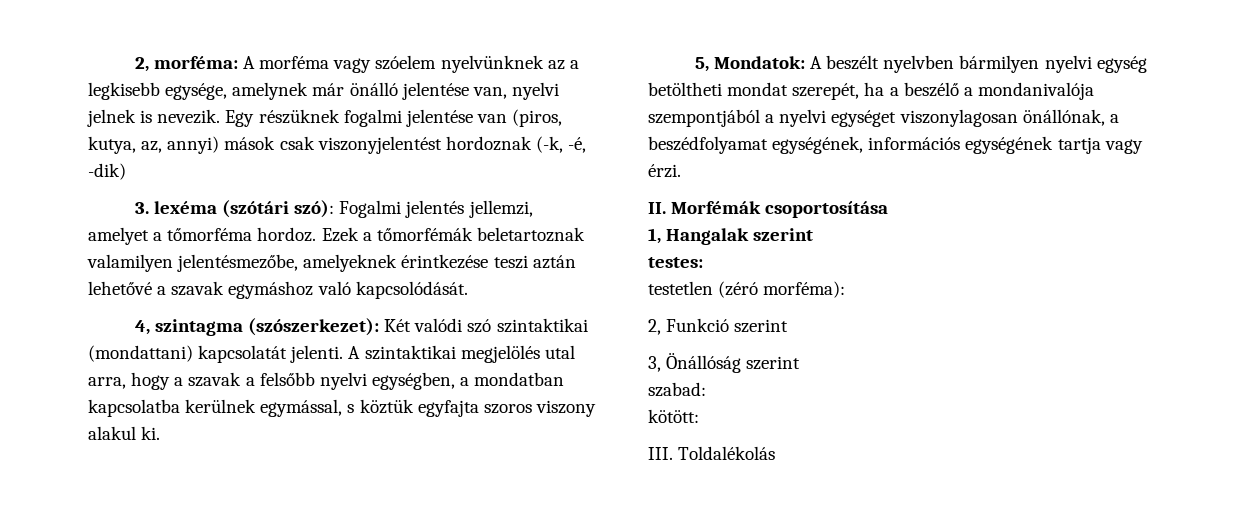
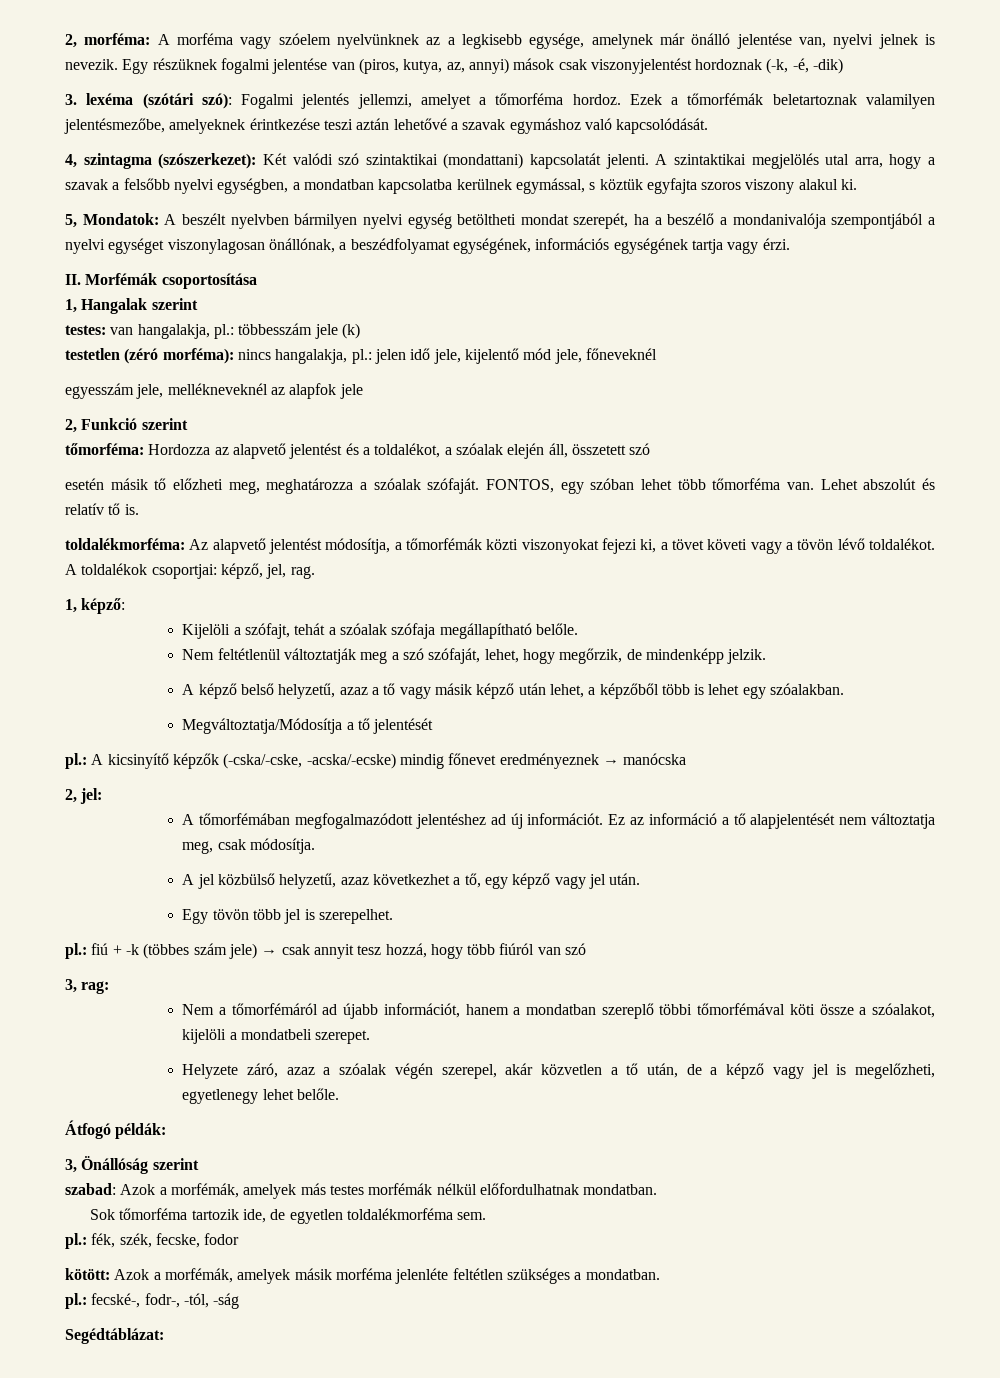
[648,281,846,298] [648,318,789,335] [648,353,801,373] [648,382,706,397] [648,409,699,423] [648,446,776,460] // testetlen (zéró morféma): // 2, Funkció szerint // 3, Önállóság szerint // szabad: // kötött: // III. Toldalékolás -> [110,323,360,339] [65,348,657,364] [65,383,363,399] [65,418,188,433] [65,443,651,459] [65,478,935,494] [65,503,139,515] [65,538,936,554] [65,563,315,579] [65,598,126,614] [182,623,578,639] [182,648,767,664] [182,683,845,699] [182,718,434,734] [65,753,687,769] [65,788,103,804] [182,813,935,829] [182,838,315,854] [182,873,641,889] [182,909,393,924] [65,943,587,959] [65,979,110,994] [182,1003,936,1019] [182,1029,371,1044] [182,1063,935,1079] [182,1088,339,1104] [65,1120,167,1139] [65,1156,199,1174] [65,1183,658,1199] [89,1208,487,1224] [65,1233,240,1249] [65,1268,660,1284] [65,1293,240,1309] [65,1328,164,1344] van hangalakja, pl.: többesszám jele (k) // testetlen (zéró morféma): nincs hangalakja, pl.: jelen idő jele, kijelentő mód jele, főneveknél // egyesszám jele, mellékneveknél az alapfok jele // 2, Funkció szerint // tőmorféma: Hordozza az alapvető jelentést és a toldalékot, a szóalak elején áll, összetett szó // esetén másik tő előzheti meg, meghatározza a szóalak szófaját. FONTOS, egy szóban lehet több tőmorféma van. Lehet abszolút és relatív tő is. // toldalékmorféma: Az alapvető jelentést módosítja, a tőmorfémák közti viszonyokat fejezi ki, a tövet követi vagy a tövön lévő toldalékot. A toldalékok csoportjai: képző, jel, rag. // 1, képző: // Kijelöli a szófajt, tehát a szóalak szófaja megállapítható belőle. // Nem feltétlenül változtatják meg a szó szófaját, lehet, hogy megőrzik, de mindenképp jelzik. // A képző belső helyzetű, azaz a tő vagy másik képző után lehet, a képzőből több is lehet egy szóalakban. // Megváltoztatja/Módosítja a tő jelentését // pl.: A kicsinyítő képzők (-cska/-cske, -acska/-ecske) mindig főnevet eredményeznek → manócska // 2, jel: // A tőmorfémában megfogalmazódott jelentéshez ad új információt. Ez az információ a tő alapjelentését nem változtatja meg, csak módosítja. // A jel közbülső helyzetű, azaz következhet a tő, egy képző vagy jel után. // Egy tövön több jel is szerepelhet. // pl.: fiú + -k (többes szám jele) → csak annyit tesz hozzá, hogy több fiúról van szó // 3, rag: // Nem a tőmorfémáról ad újabb információt, hanem a mondatban szereplő többi tőmorfémával köti össze a szóalakot, kijelöli a mondatbeli szerepet. // Helyzete záró, azaz a szóalak végén szerepel, akár közvetlen a tő után, de a képző vagy jel is megelőzheti, egyetlenegy lehet belőle. // Átfogó példák: // 3, Önállóság szerint // szabad: Azok a morfémák, amelyek más testes morfémák nélkül előfordulhatnak mondatban. // Sok tőmorféma tartozik ide, de egyetlen toldalékmorféma sem. // pl.: fék, szék, fecske, fodor // kötött: Azok a morfémák, amelyek másik morféma jelenléte feltétlen szükséges a mondatban. // pl.: fecské-, fodr-, -tól, -ság // Segédtáblázat:

